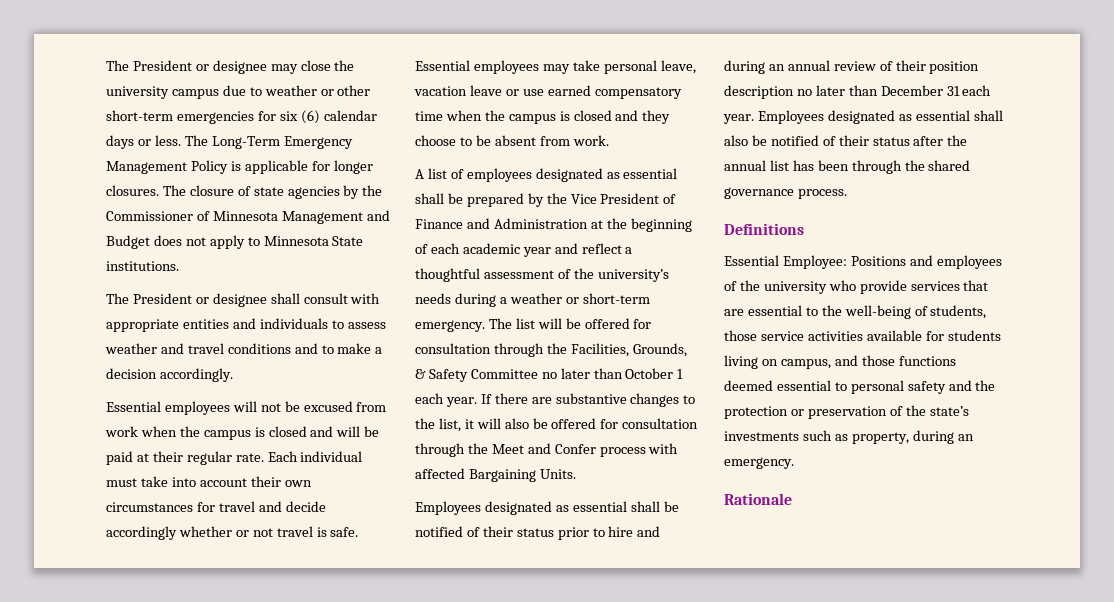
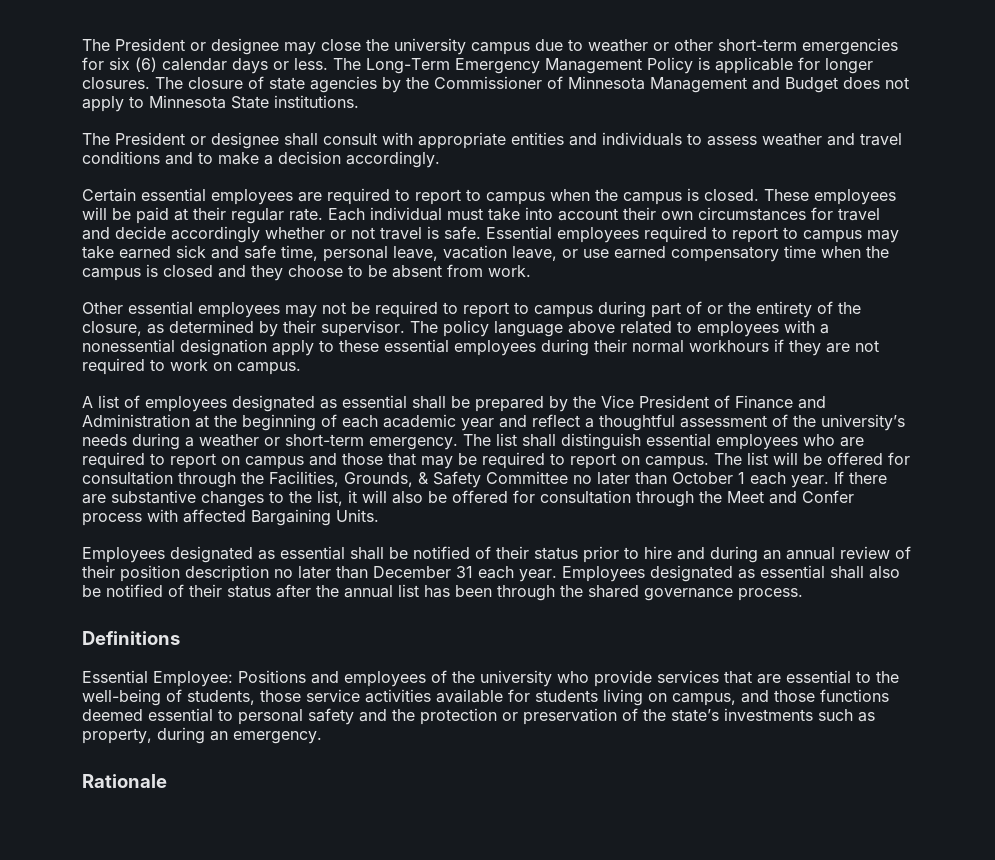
[106,401,387,415] [105,426,334,440] Essential employees will not be excused from work when the campus is closed and -> [82,188,896,205] Certain essential employees are required to report to campus when the campus is closed. These employees
[542,60,600,74] may take -> [644,226,899,243] [82,245,318,261] required to report to campus may take earned sick and safe time,
[469,85,502,96] leave -> [512,246,557,261] leave,
(609, 140) none -> [82,301,861,318] [82,320,829,337] [82,339,879,356] [82,358,301,375] // Other essential employees may not be required to report to campus during part of or the entirety of the closure, as determined by their supervisor. The policy language above related to employees with a nonessential designation apply to these essential employees during their normal workhours if they are not required to work on campus.
(535, 323) none -> [522,433,864,450] [82,452,768,469] shall distinguish essential employees who are required to report on campus and those that may be required to report on campus. The list

